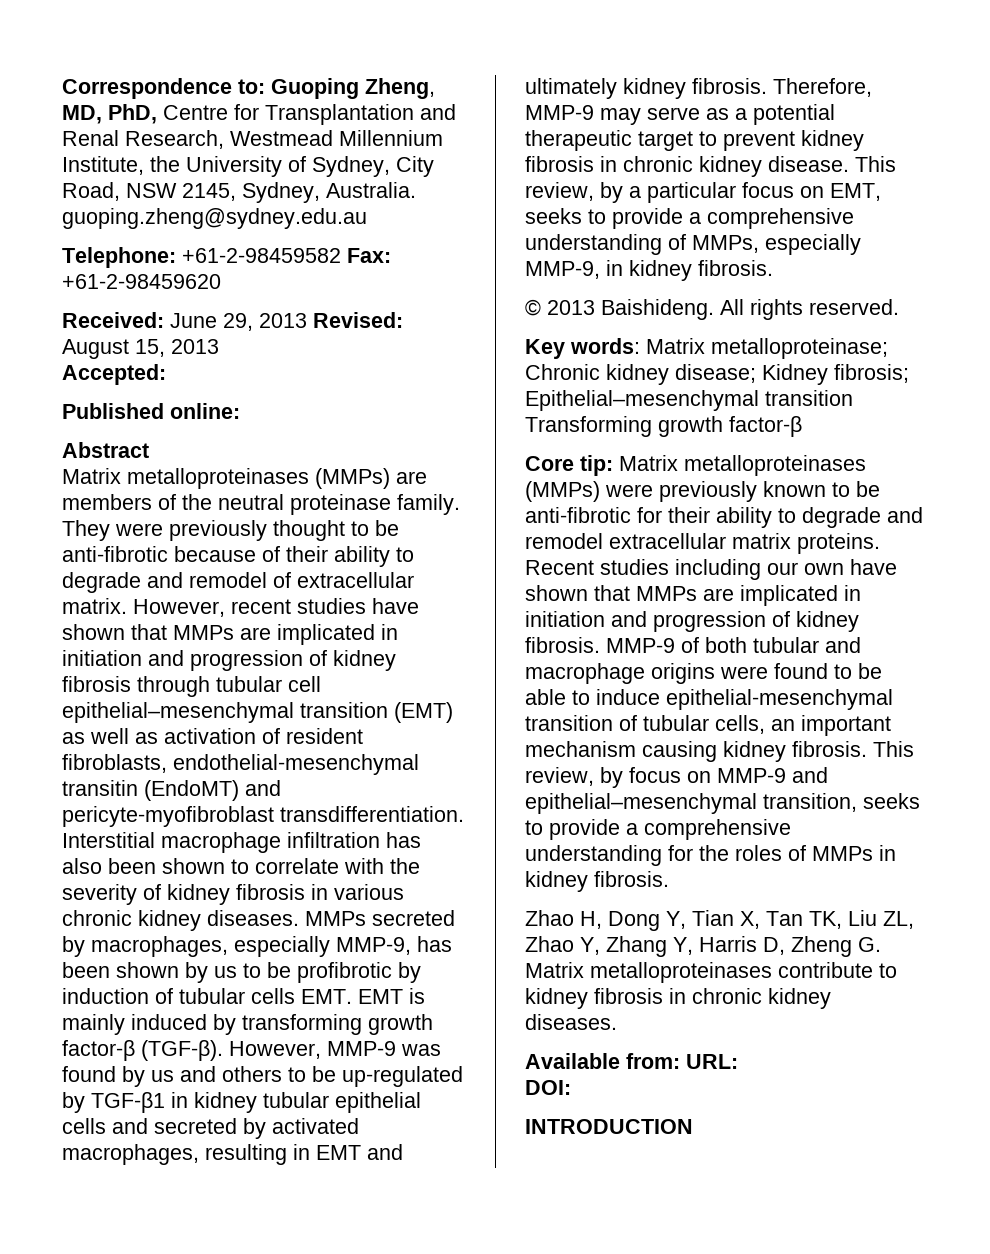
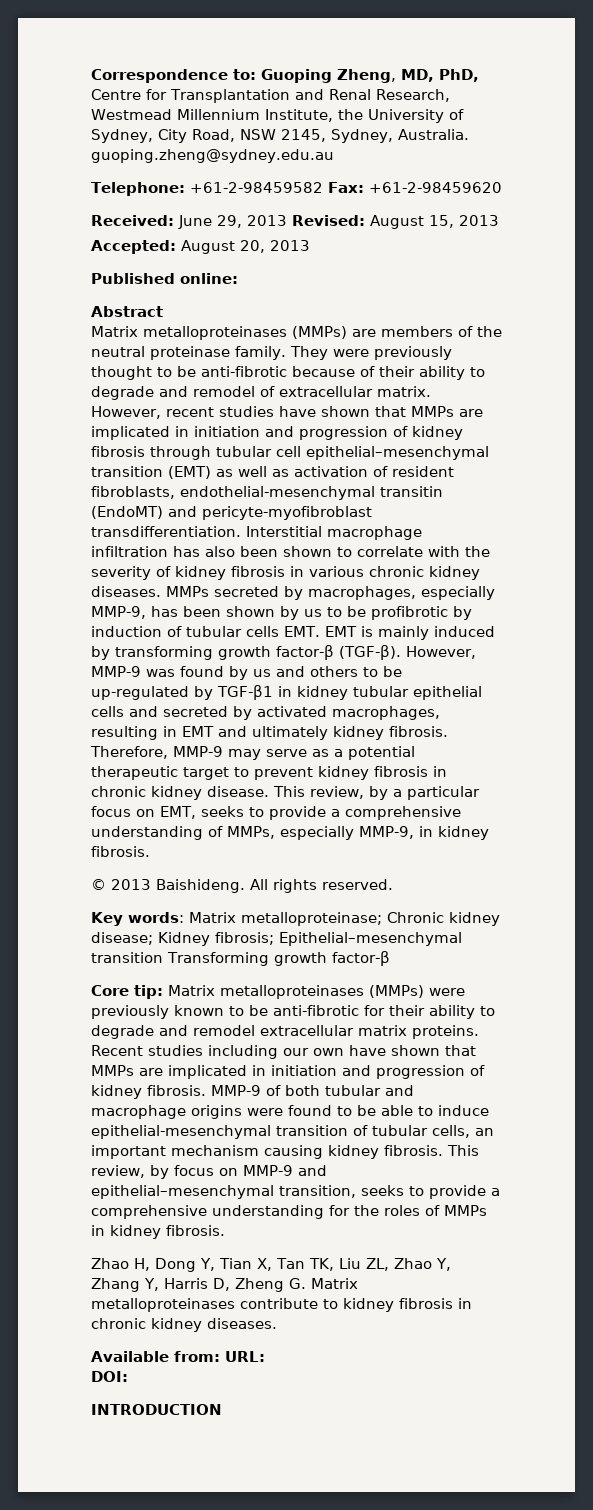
(166, 374) none -> [181,240,310,254] August 20, 2013

